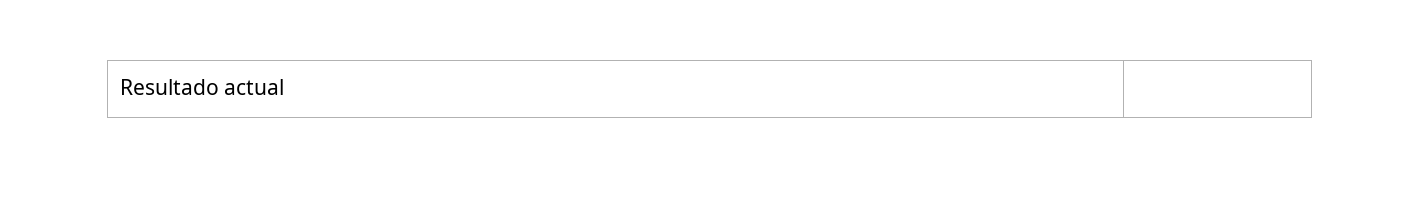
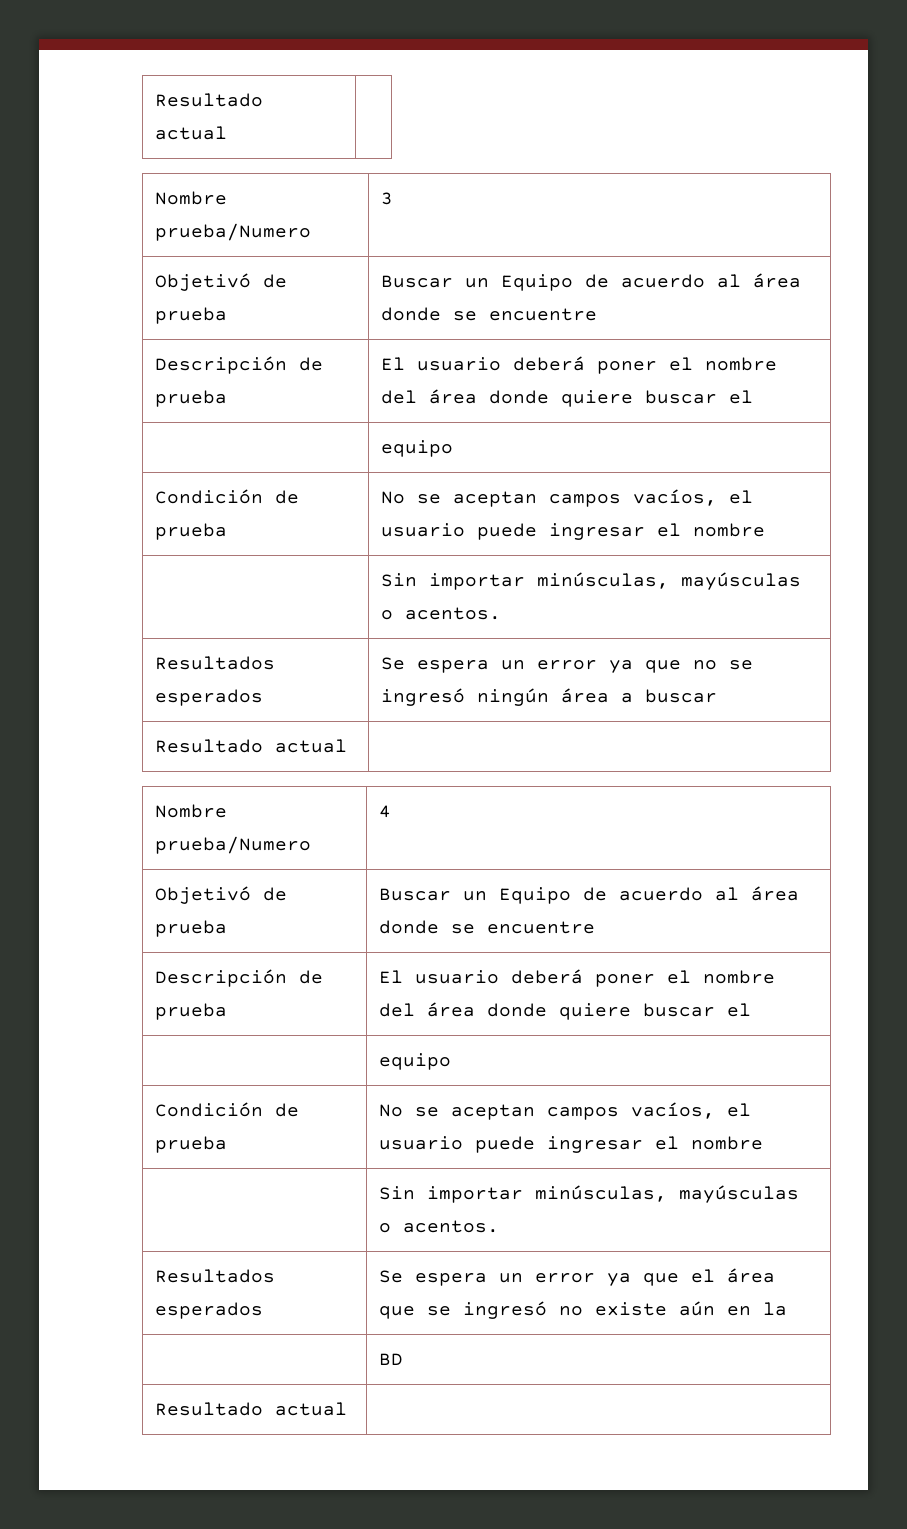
[119,79,285,95] Resultado actual | -> [155,93,264,107] [155,126,228,140] [155,191,228,205] [155,223,312,241] [381,192,394,205] [155,273,288,291] [155,307,228,324] [381,273,802,291] [381,307,598,321] [155,356,324,374] [155,390,228,407] [381,356,778,374] [381,389,754,407] [381,440,454,457] [155,489,300,504] [155,523,228,540] [381,489,754,507] [381,523,766,540] [381,572,802,590] [381,607,502,620] [155,656,276,670] [155,689,264,706] [381,657,754,673] [381,688,718,706] [155,739,348,753] [155,804,228,818] [155,836,312,854] [379,805,392,818] [155,886,288,904] [155,920,228,937] [379,886,800,904] [379,920,596,934] [155,969,324,987] [155,1003,228,1020] [379,969,776,987] [379,1002,752,1020] [379,1053,452,1070] [155,1102,300,1117] [155,1136,228,1153] [379,1102,752,1120] [379,1136,764,1153] [379,1185,800,1203] [379,1220,500,1233] [155,1269,276,1283] [155,1302,264,1319] [379,1268,776,1286] [379,1301,788,1319] [379,1353,404,1365] [155,1402,348,1416] Resultado actual | // Nombre prueba/Numero | 3 // Objetivó de prueba | Buscar un Equipo de acuerdo al área donde se encuentre // Descripción de prueba | El usuario deberá poner el nombre del área donde quiere buscar el // | equipo // Condición de prueba | No se aceptan campos vacíos, el usuario puede ingresar el nombre // | Sin importar minúsculas, mayúsculas o acentos. // Resultados esperados | Se espera un error ya que no se ingresó ningún área a buscar // Resultado actual | // Nombre prueba/Numero | 4 // Objetivó de prueba | Buscar un Equipo de acuerdo al área donde se encuentre // Descripción de prueba | El usuario deberá poner el nombre del área donde quiere buscar el // | equipo // Condición de prueba | No se aceptan campos vacíos, el usuario puede ingresar el nombre // | Sin importar minúsculas, mayúsculas o acentos. // Resultados esperados | Se espera un error ya que el área que se ingresó no existe aún en la // | BD // Resultado actual |

